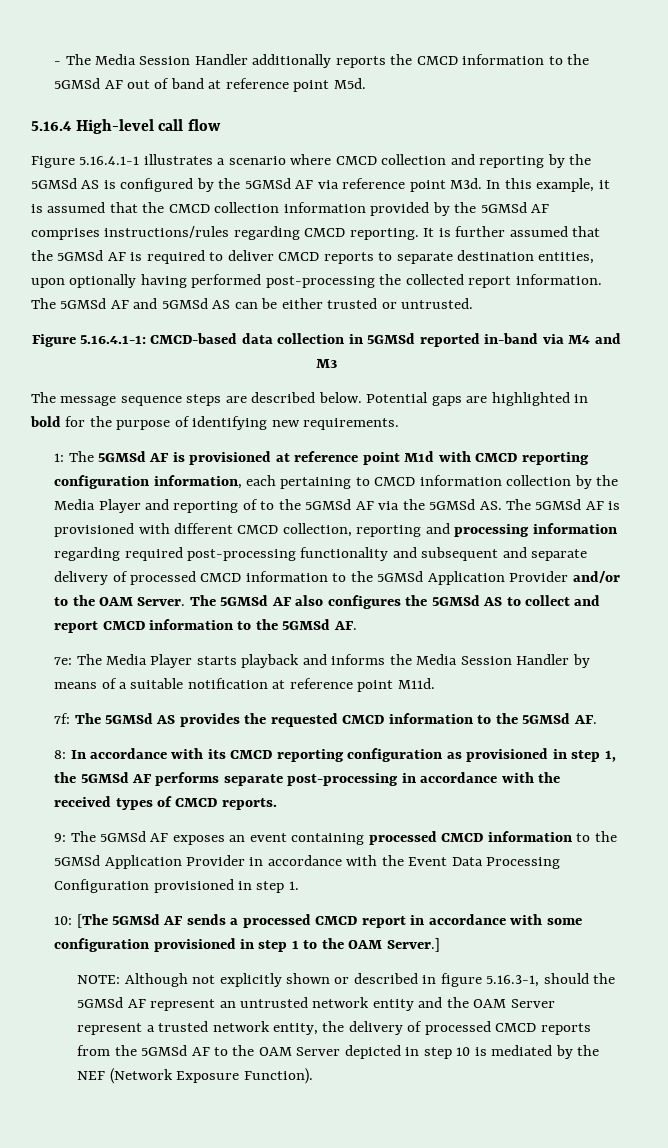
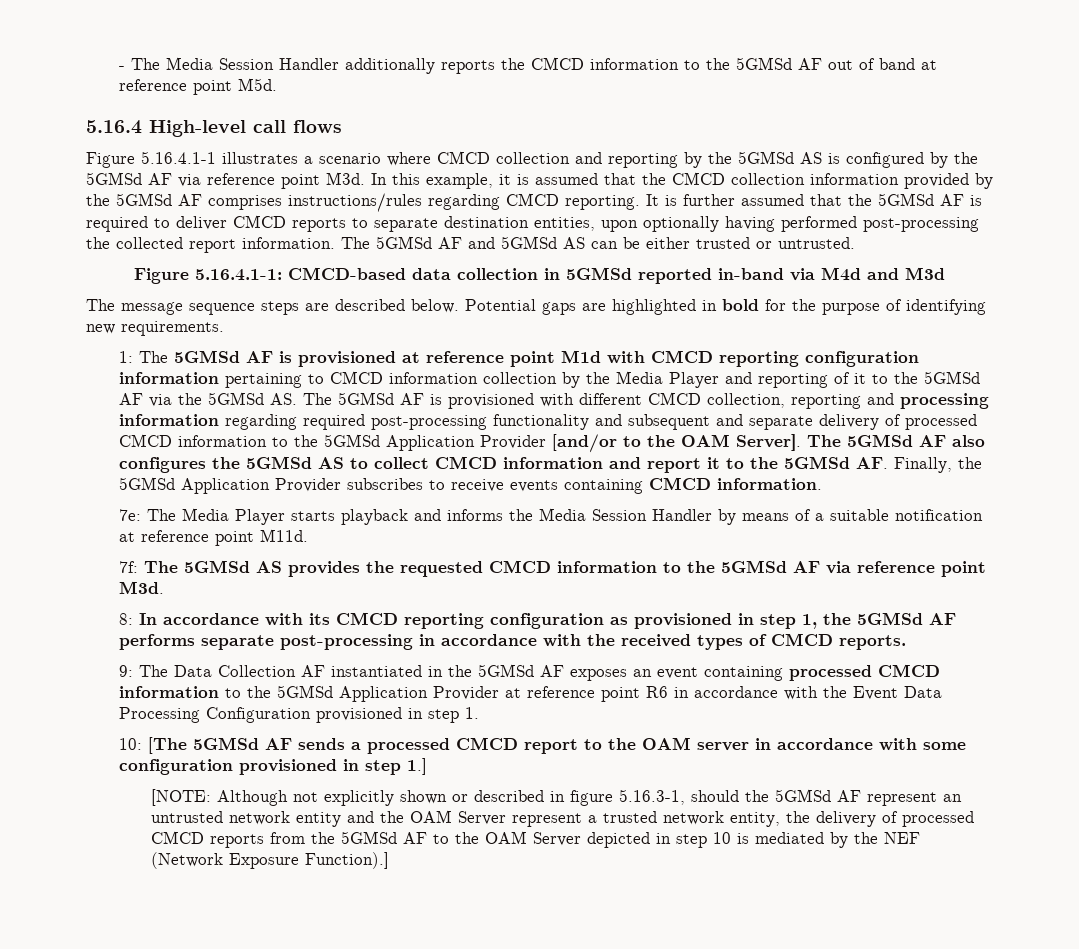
[188,119,222,131] flow -> [293,120,342,133] flows
[568,333,621,344] [315,359,337,368] M4 and M3 -> [821,267,945,281] M4d and M3d
[153,475,277,489] information, each -> [118,372,219,384] information
(258, 504) none -> [853,373,866,384] it
[572,571,620,583] [54,595,186,606] and/or to the OAM Server. -> [551,434,801,453] [and/or to the OAM Server].
[574,595,601,606] [54,619,357,633] and report CMCD information to the 5GMSd AF. -> [434,456,982,473] [118,477,822,494] CMCD information and report it to the 5GMSd AF. Finally, the 5GMSd Application Provider subscribes to receive events containing CMCD information.
[573,715,597,724] AF. -> [792,561,986,577] [118,581,164,594] AF via reference point M3d.
(96, 836) none -> [173,665,472,677] Data Collection AF instantiated in the
(246, 860) none -> [504,686,668,702] at reference point R6
(406, 922) none -> [583,737,749,751] to the OAM server
[291,938,440,952] [77,975,121,984] 1 to the OAM Server.] // NOTE: -> [406,758,427,775] [151,789,212,806] 1.] // [NOTE:
[243,1068,313,1084] Function). -> [305,852,390,869] Function).]

